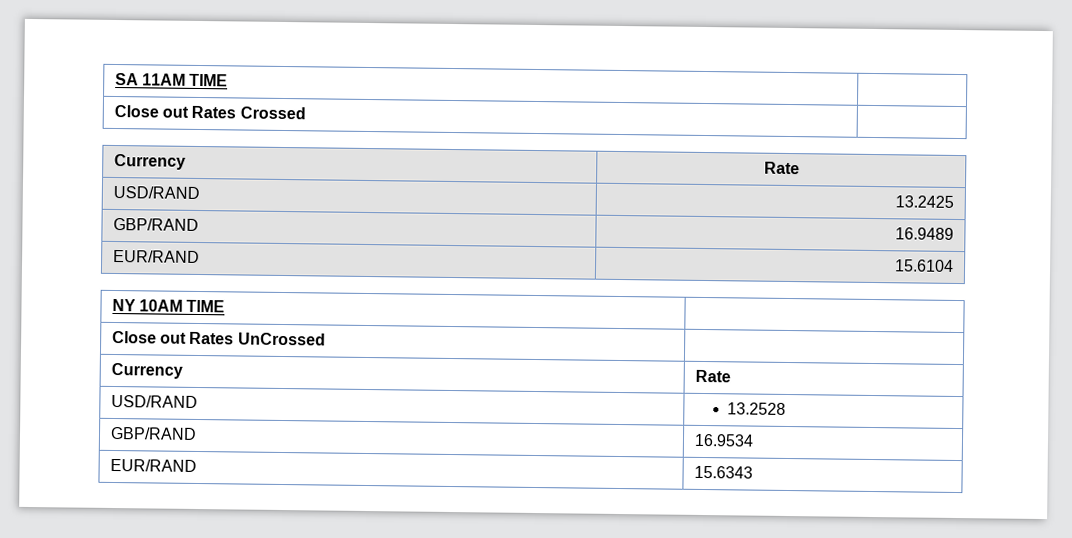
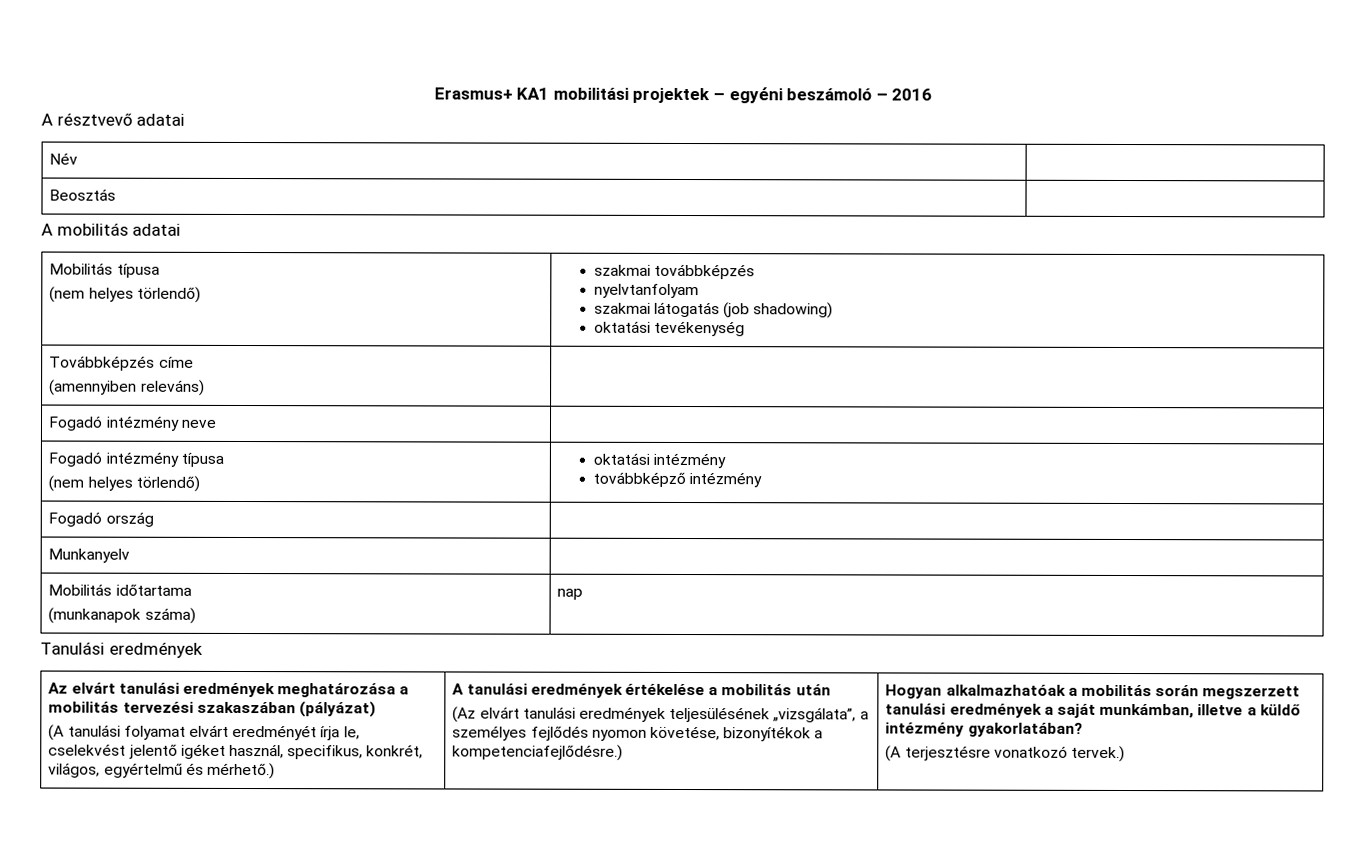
[114,72,229,87] [113,104,306,120] [113,153,186,170] [763,161,800,175] [112,185,200,200] [895,195,955,208] [112,217,199,231] [895,227,955,240] [112,249,200,264] [894,259,955,272] [111,298,226,313] [111,330,326,346] [110,362,183,379] [694,369,731,383] [110,394,198,408] [727,402,787,415] [109,426,197,440] [693,433,754,447] [109,458,197,472] [693,465,753,479] SA 11AM TIME | // Close out Rates Crossed | // Currency | Rate // USD/RAND | 13.2425 // GBP/RAND | 16.9489 // EUR/RAND | 15.6104 // NY 10AM TIME | // Close out Rates UnCrossed | // Currency | Rate // USD/RAND | 13.2528 // GBP/RAND | 16.9534 // EUR/RAND | 15.6343 -> [433,87,933,104] [41,112,186,126] [49,152,79,165] [49,188,117,201] [41,222,182,236] [49,262,160,278] [49,286,201,303] [593,263,755,280] [593,283,699,299] [593,301,834,319] [593,320,745,337] [49,355,194,371] [49,379,205,396] [48,415,217,431] [48,451,224,467] [48,475,200,492] [592,452,726,469] [592,471,762,488] [48,511,154,527] [48,548,131,563] [48,583,192,596] [48,607,196,624] [557,588,584,600] [40,641,203,658] [48,682,410,698] [48,701,376,718] [48,724,360,741] [48,743,424,760] [48,762,275,780] [452,683,831,698] [452,706,869,723] [452,725,824,742] [452,744,624,761] [885,684,1301,700] [885,703,1301,719] [885,722,1083,737] [885,745,1125,763] Erasmus+ KA1 mobilitási projektek – egyéni beszámoló – 2016 // A résztvevő adatai // Név | // Beosztás | // A mobilitás adatai // Mobilitás típusa // (nem helyes törlendő) | szakmai továbbképzés // nyelvtanfolyam // szakmai látogatás (job shadowing) // oktatási tevékenység // Továbbképzés címe // (amennyiben releváns) | // Fogadó intézmény neve | // Fogadó intézmény típusa // (nem helyes törlendő) | oktatási intézmény // továbbképző intézmény // Fogadó ország | // Munkanyelv | // Mobilitás időtartama // (munkanapok száma) | nap // Tanulási eredmények // Az elvárt tanulási eredmények meghatározása a mobilitás tervezési szakaszában (pályázat) // (A tanulási folyamat elvárt eredményét írja le, cselekvést jelentő igéket használ, specifikus, konkrét, világos, egyértelmű és mérhető.) | A tanulási eredmények értékelése a mobilitás után // (Az elvárt tanulási eredmények teljesülésének „vizsgálata”, a személyes fejlődés nyomon követése, bizonyítékok a kompetenciafejlődésre.) | Hogyan alkalmazhatóak a mobilitás során megszerzett tanulási eredmények a saját munkámban, illetve a küldő intézmény gyakorlatában? // (A terjesztésre vonatkozó tervek.)

